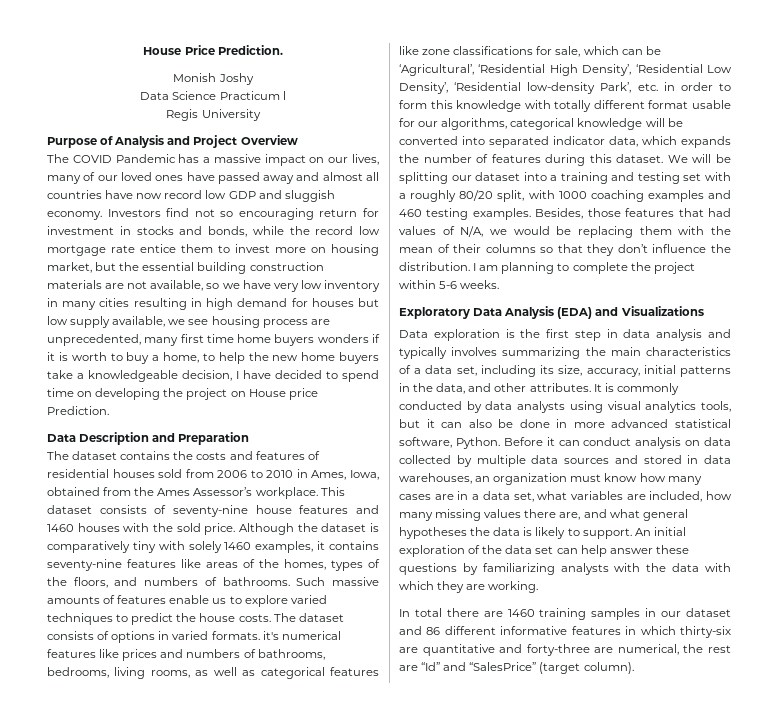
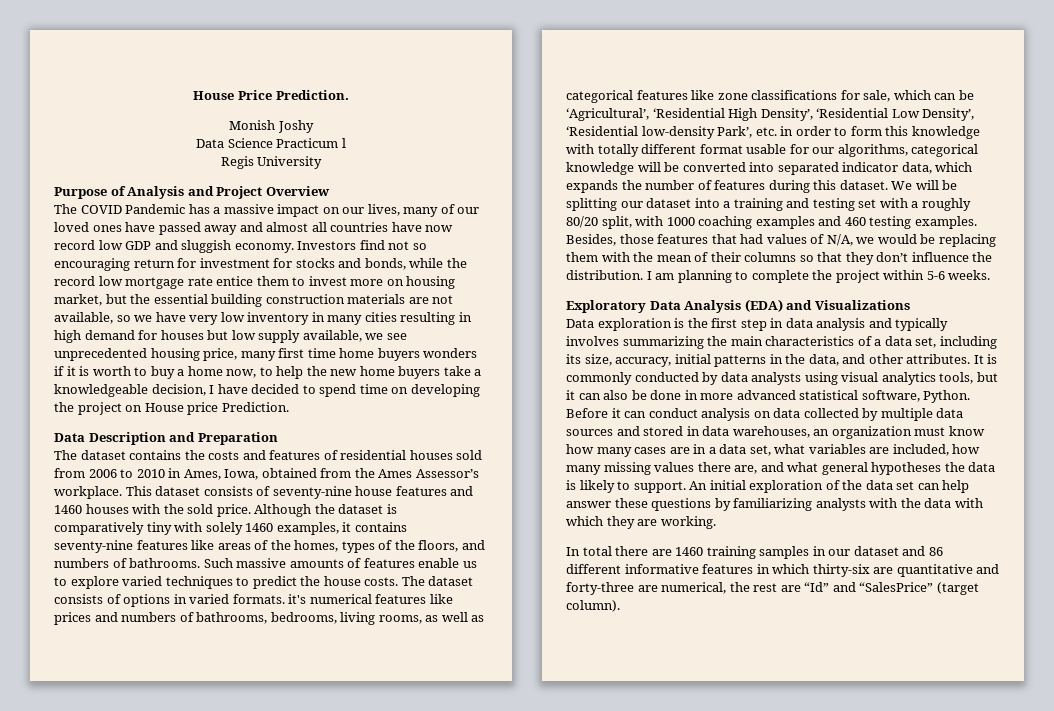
[119,226,131,235] in -> [273,258,293,268] for
[211,316,330,328] [47,334,141,346] housing process are unprecedented, -> [54,348,238,361] unprecedented housing price,
[163,352,199,363] home, -> [187,366,257,378] home now,

